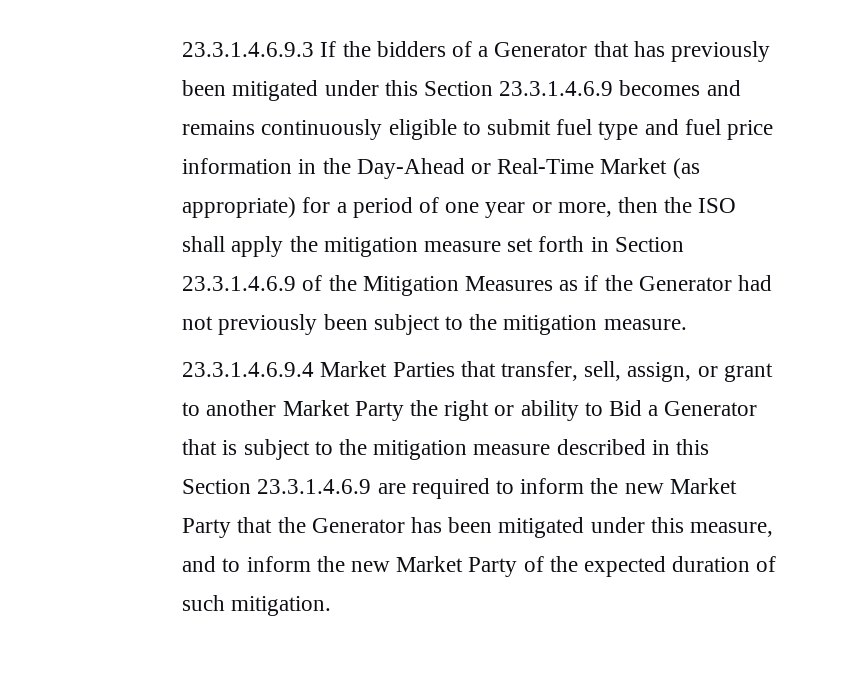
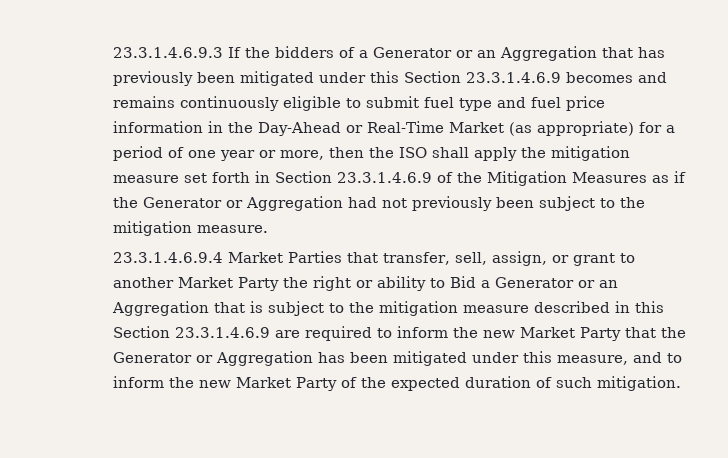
(588, 49) none -> [456,46,598,61] or an Aggregation
(732, 283) none -> [226,196,344,211] or Aggregation
(758, 408) none -> [578,280,619,288] [112,301,210,316] or an Aggregation
(405, 525) none -> [196,351,314,366] or Aggregation

